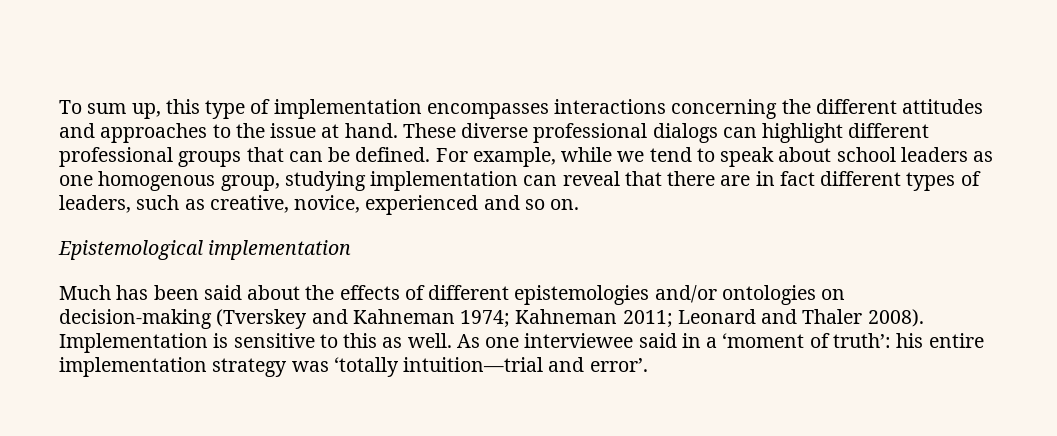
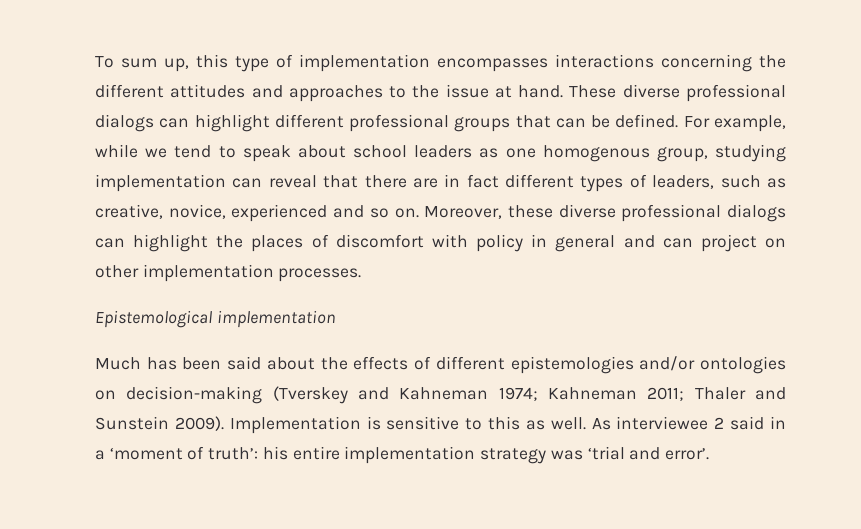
(580, 204) none -> [424,204,786,222] [95,234,787,252] [95,264,362,282] Moreover, these diverse professional dialogs can highlight the places of discomfort with policy in general and can project on other implementation processes.
[677,309,924,327] Leonard and Thaler 2008). -> [694,387,787,400] [95,416,224,431] Thaler and Sunstein 2009).
[485,333,634,348] one interviewee -> [616,416,725,430] interviewee 2
[333,357,544,377] ‘totally intuition—trial -> [587,446,625,460] ‘trial

